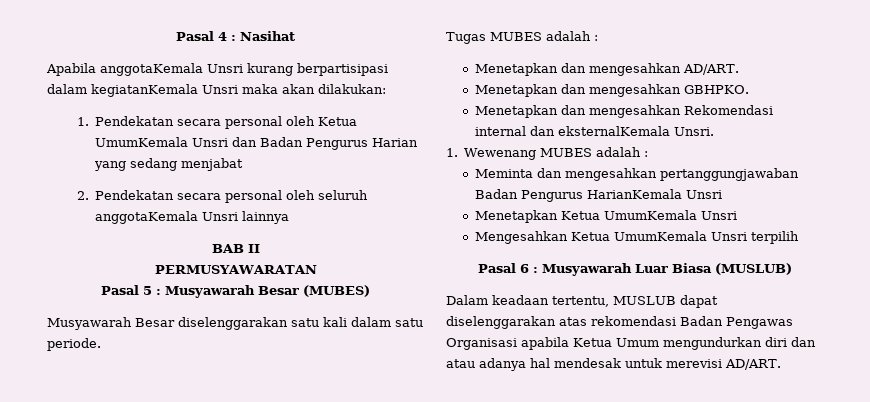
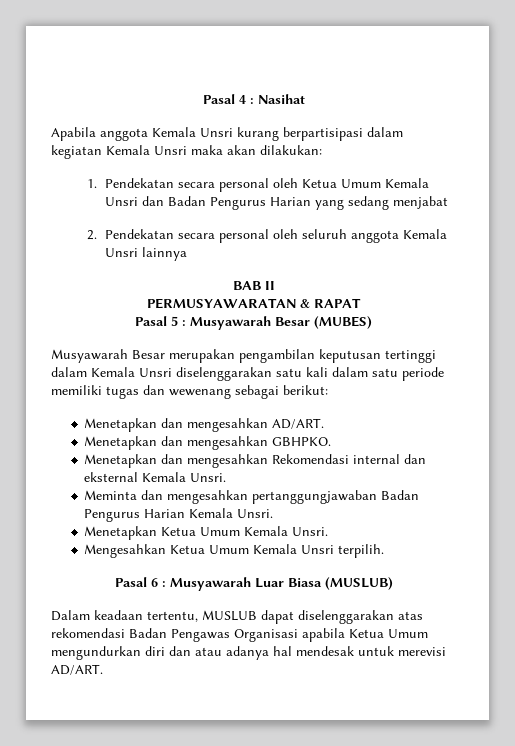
[100,63,203,76] anggotaKemala -> [100,127,196,141] anggota Kemala
[91,84,198,97] kegiatanKemala -> [51,145,150,159] kegiatan Kemala
[94,137,188,147] UmumKemala -> [340,178,429,188] Umum Kemala
[94,211,198,224] anggotaKemala -> [350,229,447,243] anggota Kemala
(317, 269) none -> [300,298,361,308] & RAPAT
(175, 322) none -> [169,349,436,363] [51,367,172,377] merupakan pengambilan keputusan tertinggi dalam Kemala Unsri
[47,338,101,351] [446,31,598,44] periode. // Tugas MUBES adalah : -> [402,367,444,381] [51,385,328,399] periode memiliki tugas dan wewenang sebagai berikut:
[557,126,714,136] [446,147,649,160] eksternalKemala Unsri. // 1. Wewenang MUBES adalah : -> [84,472,227,482] eksternal Kemala Unsri.
[586,189,722,199] HarianKemala Unsri -> [144,508,274,518] Harian Kemala Unsri.
[603,210,737,220] UmumKemala Unsri -> [200,526,329,536] Umum Kemala Unsri.
[613,231,799,244] UmumKemala Unsri terpilih -> [209,544,385,558] Umum Kemala Unsri terpilih.

